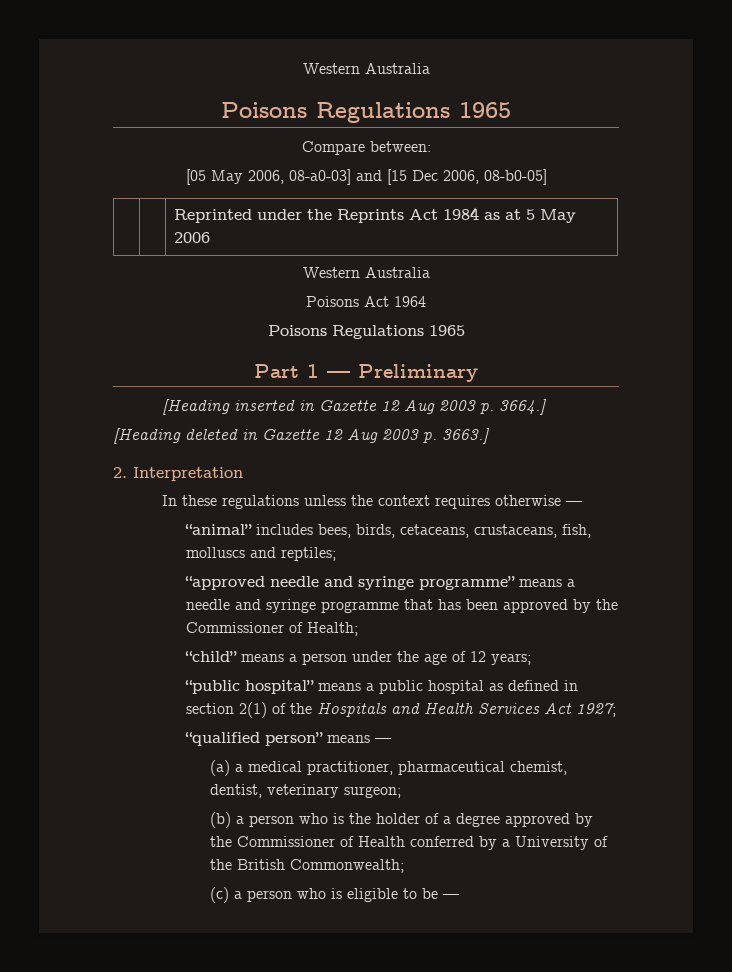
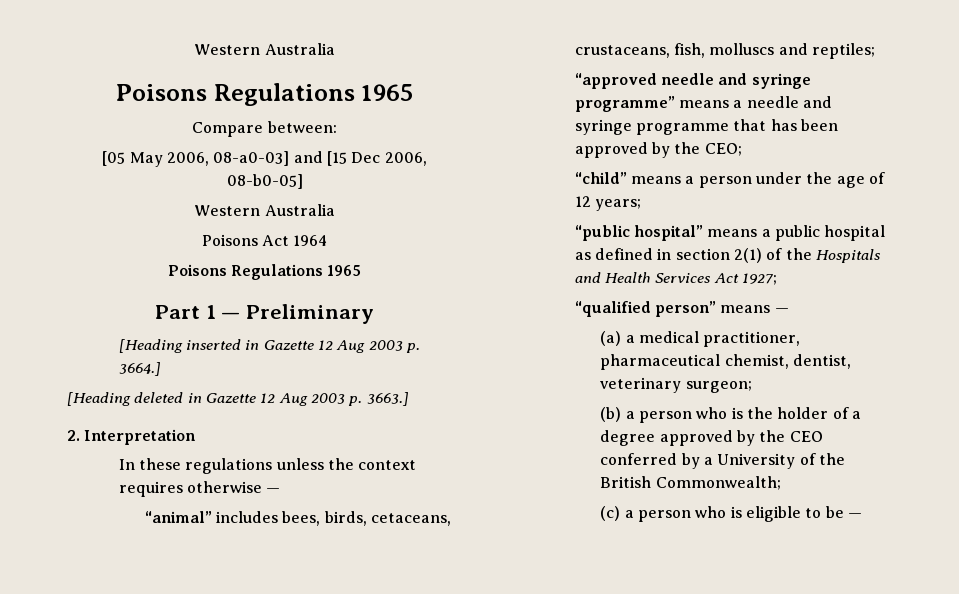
[174,207,577,223] [174,232,211,243] // | | Reprinted under the Reprints Act 1984 as at 5 May 2006 -> (303, 181) none
[185,622,358,636] Commissioner of Health; -> [704,143,742,156] CEO;
[237,836,406,847] Commissioner of Health -> [789,431,823,442] CEO

